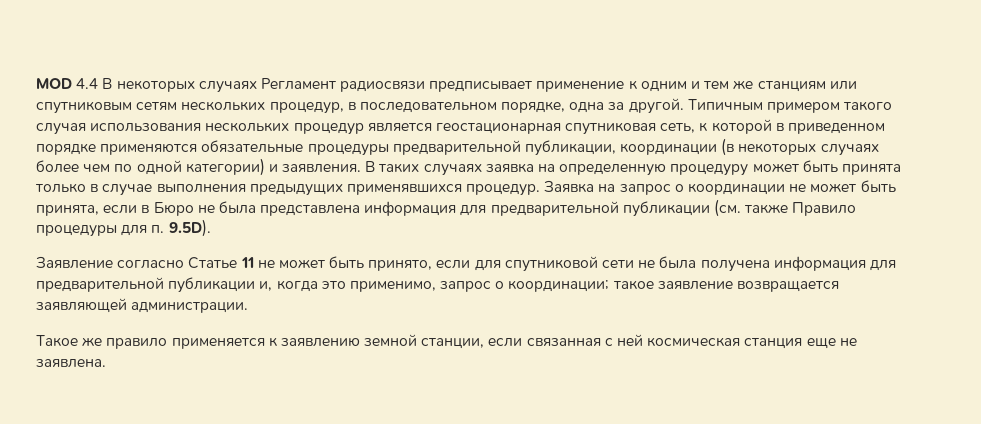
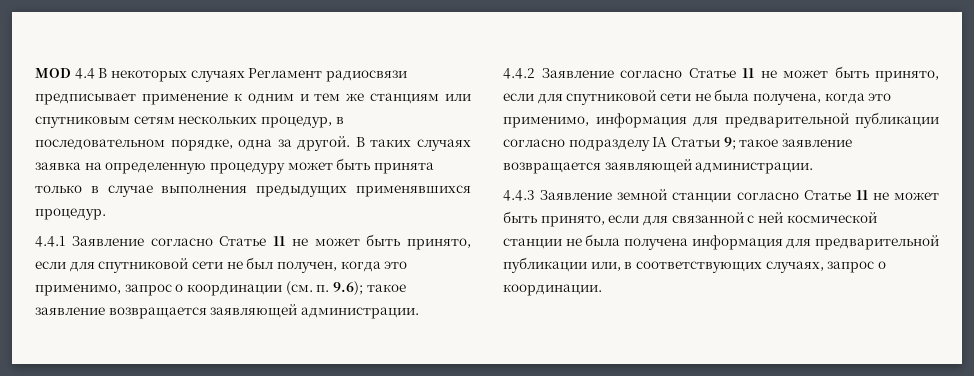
[687,99,893,113] [36,119,886,135] [36,138,879,156] [36,158,362,176] Типичным примером такого случая использования нескольких процедур является геостационарная спутниковая сеть, к которой в приведенном порядке применяются обязательные процедуры предварительной публикации, координации (в некоторых случаях более чем по одной категории) и заявления. -> (351, 143) none
[544,180,896,195] [36,199,857,217] [36,219,211,237] Заявка на запрос о координации не может быть принята, если в Бюро не была представлена информация для предварительной публикации (см. также Правило процедуры для п. 9.5D). // -> [35,234,471,250] [35,257,408,273] [35,281,406,296] [35,304,419,319] [503,68,535,79] // 4.4.1 Заявление согласно Статье 11 не может быть принято, если для спутниковой сети не был получен, когда это применимо, запрос о координации (см. п. 9.6); такое заявление возвращается заявляющей администрации. // 4.4.2
[700,256,896,272] [36,277,840,293] [36,298,249,313] [36,334,857,349] [36,359,106,368] получена информация для предварительной публикации и, когда это применимо, запрос о координации; такое заявление возвращается заявляющей администрации. // Такое же правило применяется к заявлению земной станции, если связанная с ней космическая станция еще не заявлена. -> [752,93,892,105] [503,112,939,128] [503,137,852,151] [503,159,814,174] [503,189,939,203] [503,211,877,227] [503,234,939,250] [503,257,886,273] [503,284,602,296] получена, когда это применимо, информация для предварительной публикации согласно подразделу IA Статьи 9; такое заявление возвращается заявляющей администрации. // 4.4.3 Заявление земной станции согласно Статье 11 не может быть принято, если для связанной с ней космической станции не была получена информация для предварительной публикации или, в соответствующих случаях, запрос о координации.

